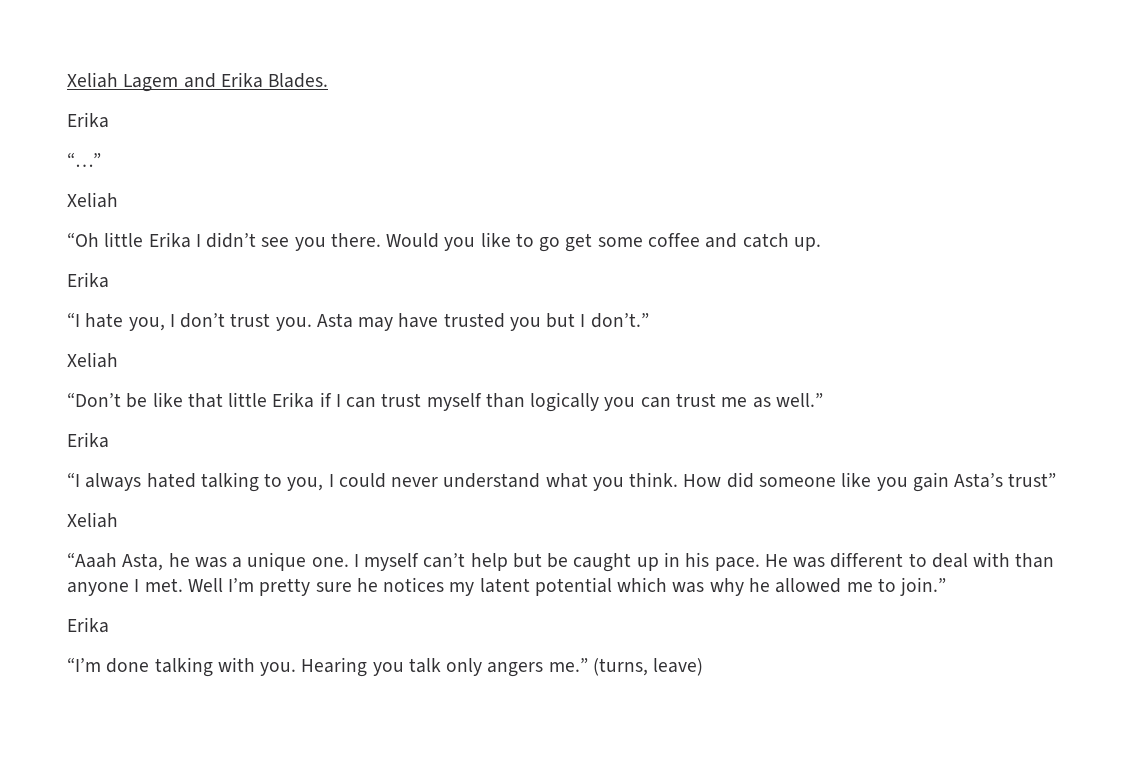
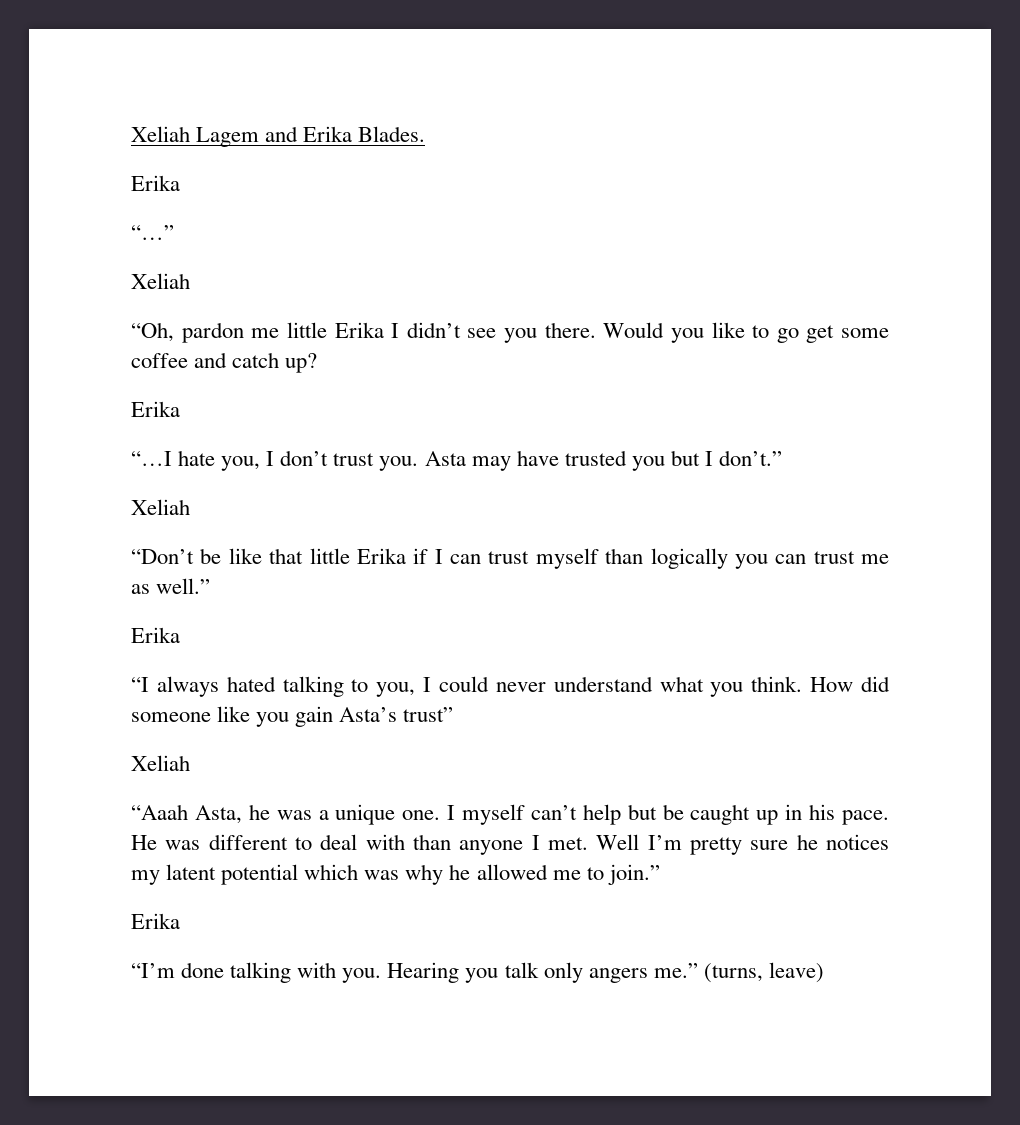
[67,232,99,247] “Oh -> [131,322,280,343] “Oh, pardon me
[793,237,821,251] [67,272,109,288] [67,312,80,327] up. // Erika // “I -> [285,353,318,373] [131,401,180,417] [131,451,172,466] up? // Erika // “…I

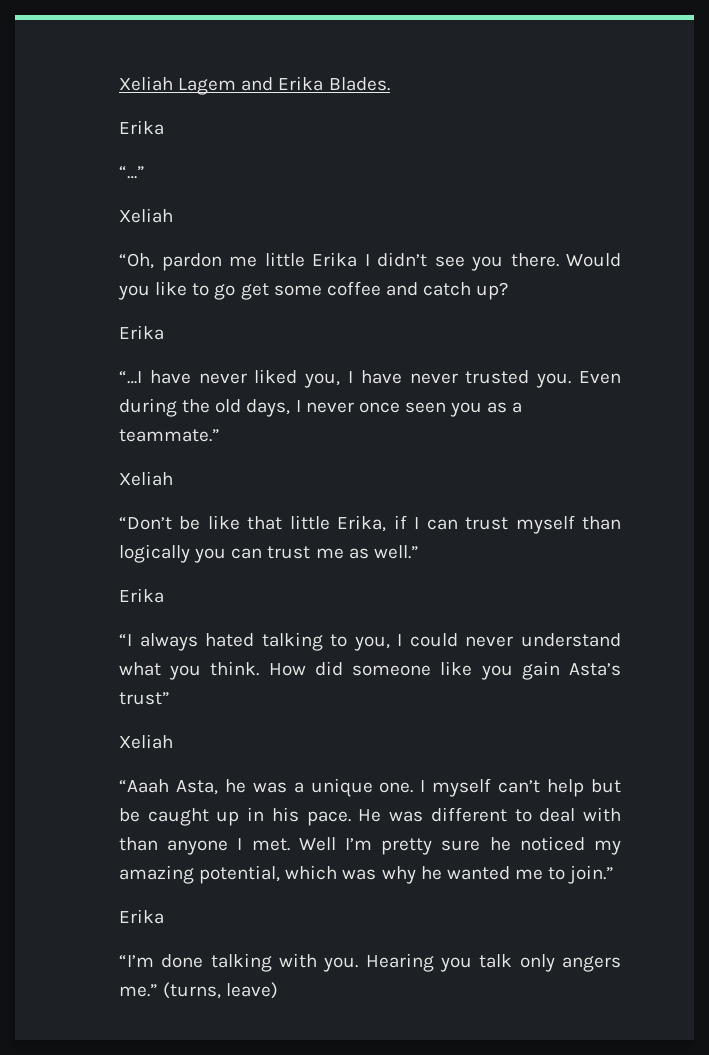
[178,450,783,471] hate you, I don’t trust you. Asta may have trusted you but I don’t.” -> [149,369,622,388] [119,398,523,417] [119,429,220,442] have never liked you, I have never trusted you. Even during the old days, I never once seen you as a teammate.”
[356,548,406,564] Erika -> [337,515,387,532] Erika,
[826,834,890,850] [131,864,299,885] notices my latent potential -> [519,836,621,855] [119,865,281,884] noticed my amazing potential,
[476,864,548,880] allowed -> [446,866,510,880] wanted

